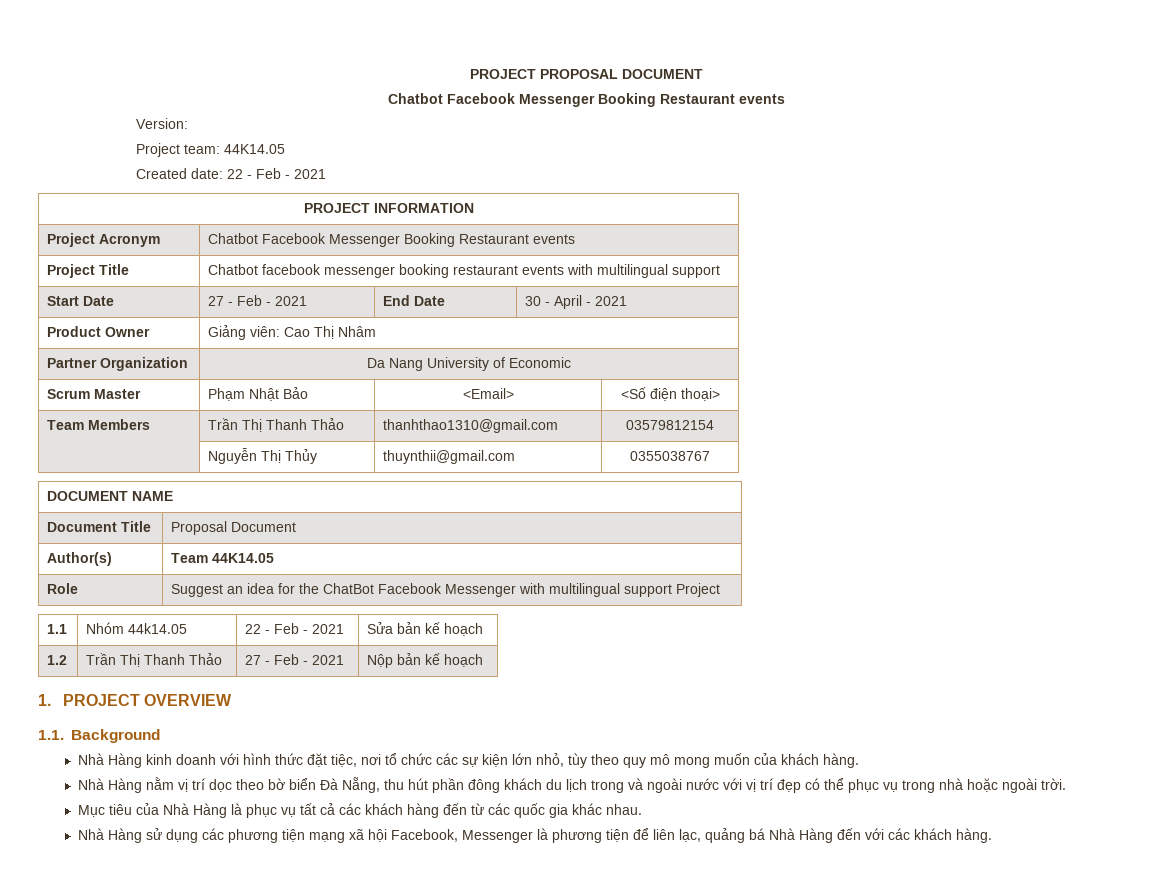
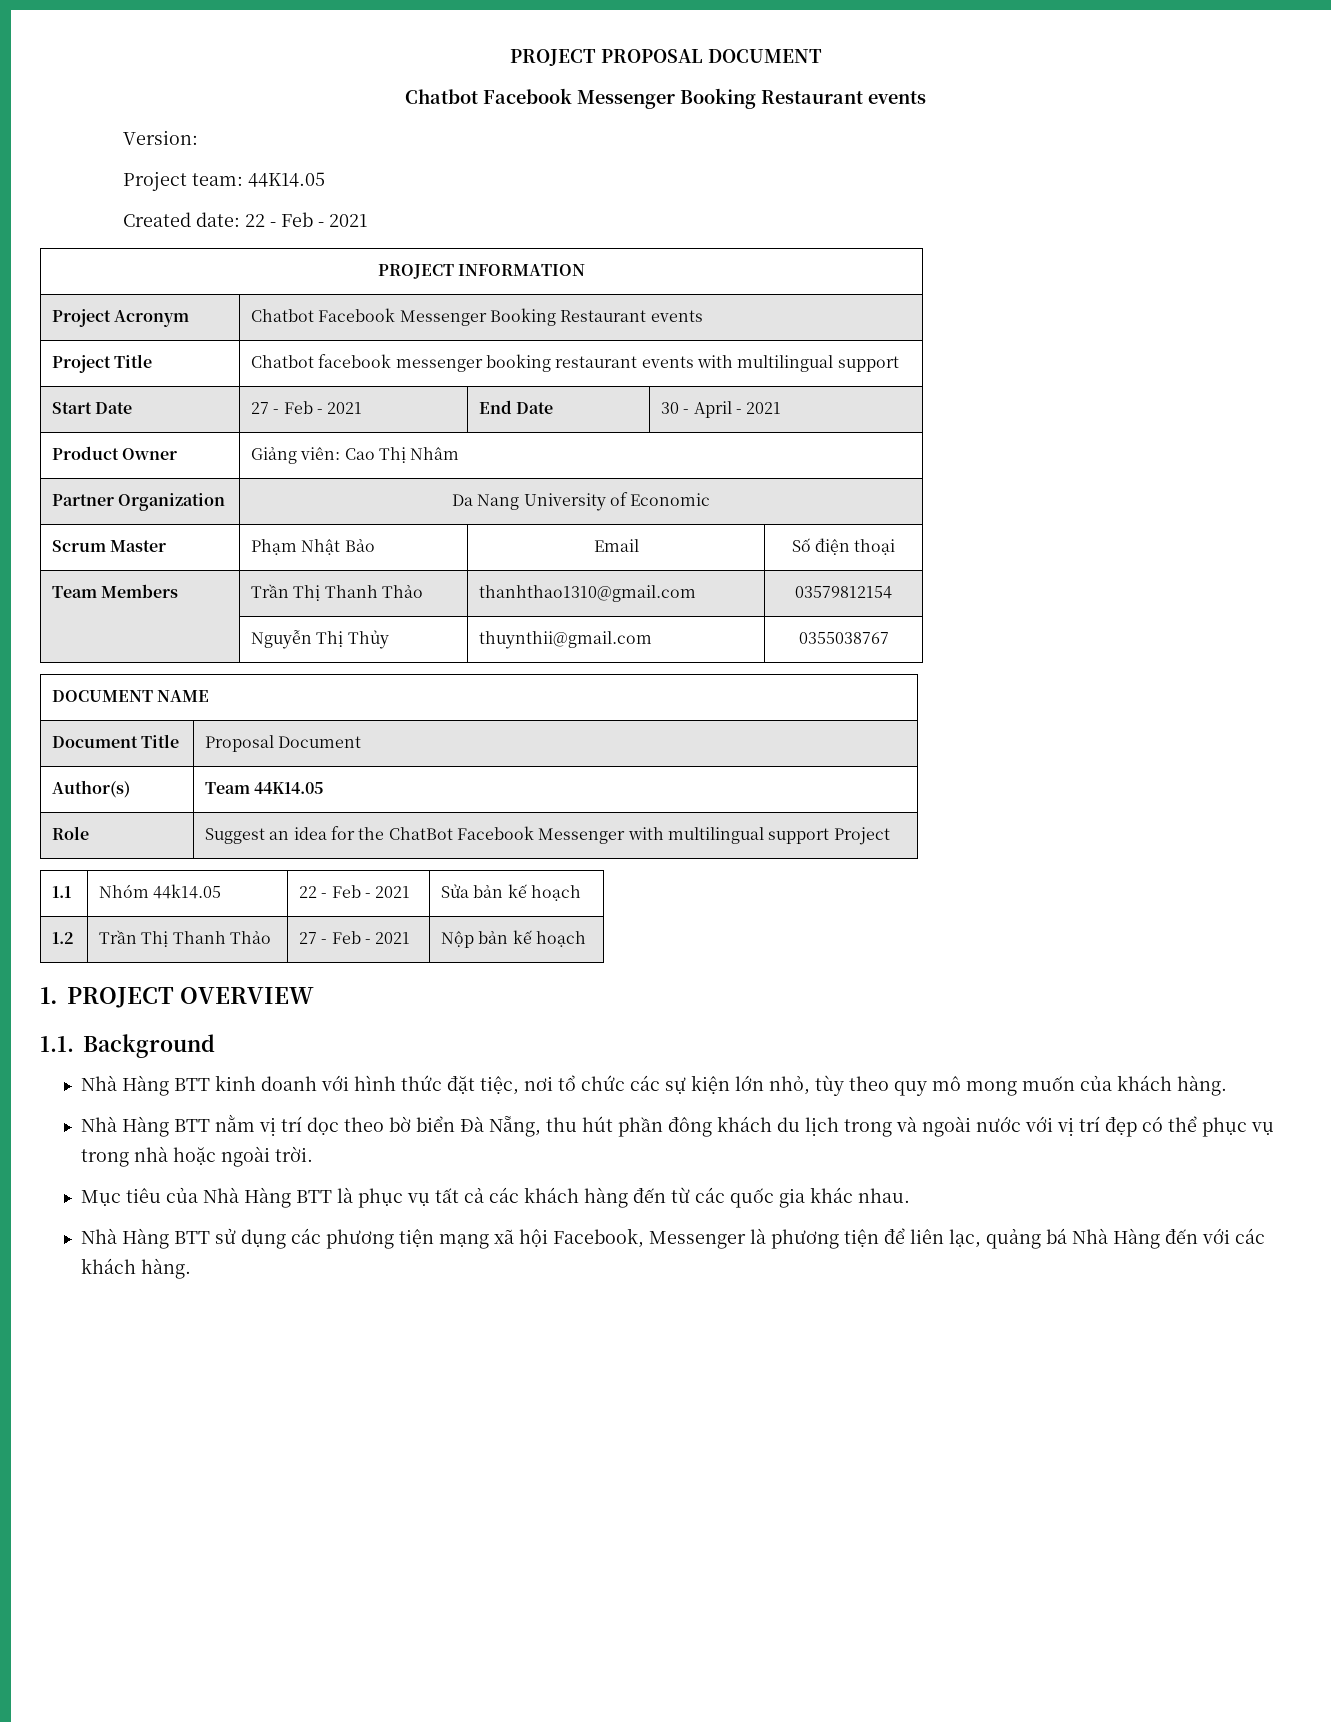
[462,388,514,399] [620,387,720,401] <Email> | <Số điện thoại> -> [593,539,639,552] [791,538,896,555] Email | Số điện thoại
(142, 760) none -> [173,1078,210,1091] BTT
(142, 785) none -> [173,1119,210,1132] BTT
(227, 810) none -> [295,1190,332,1203] BTT
(142, 835) none -> [173,1231,210,1244] BTT

